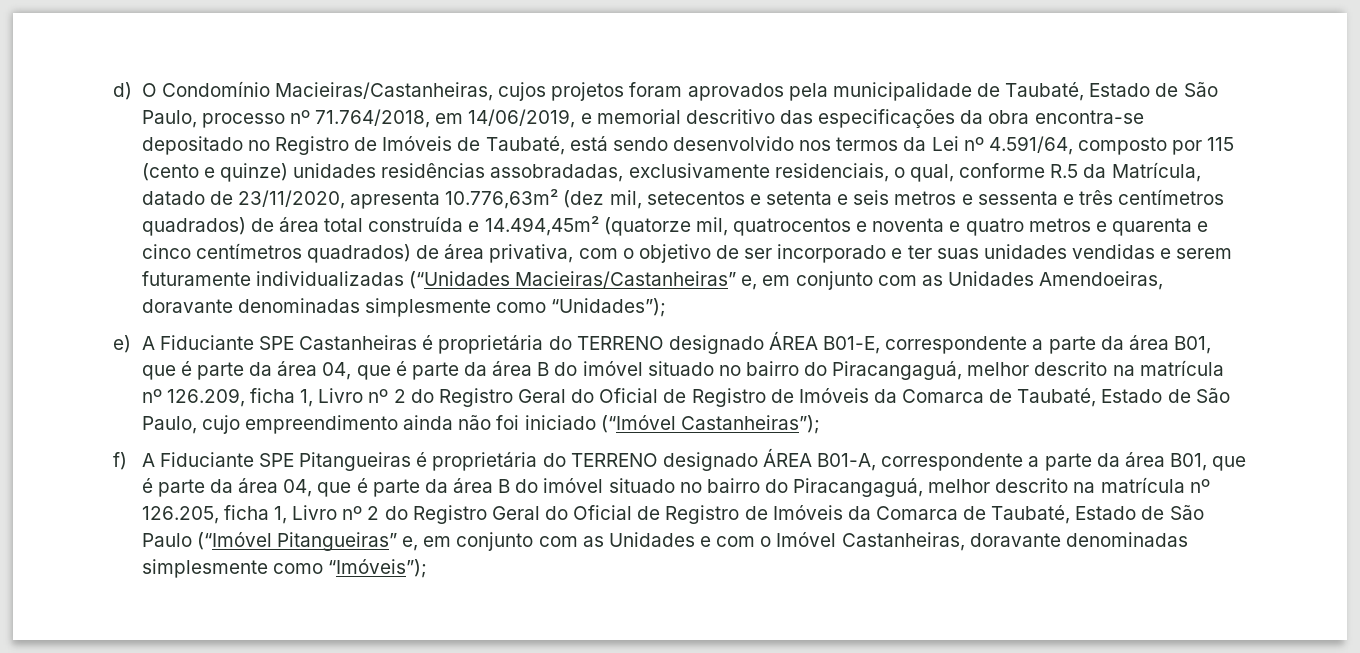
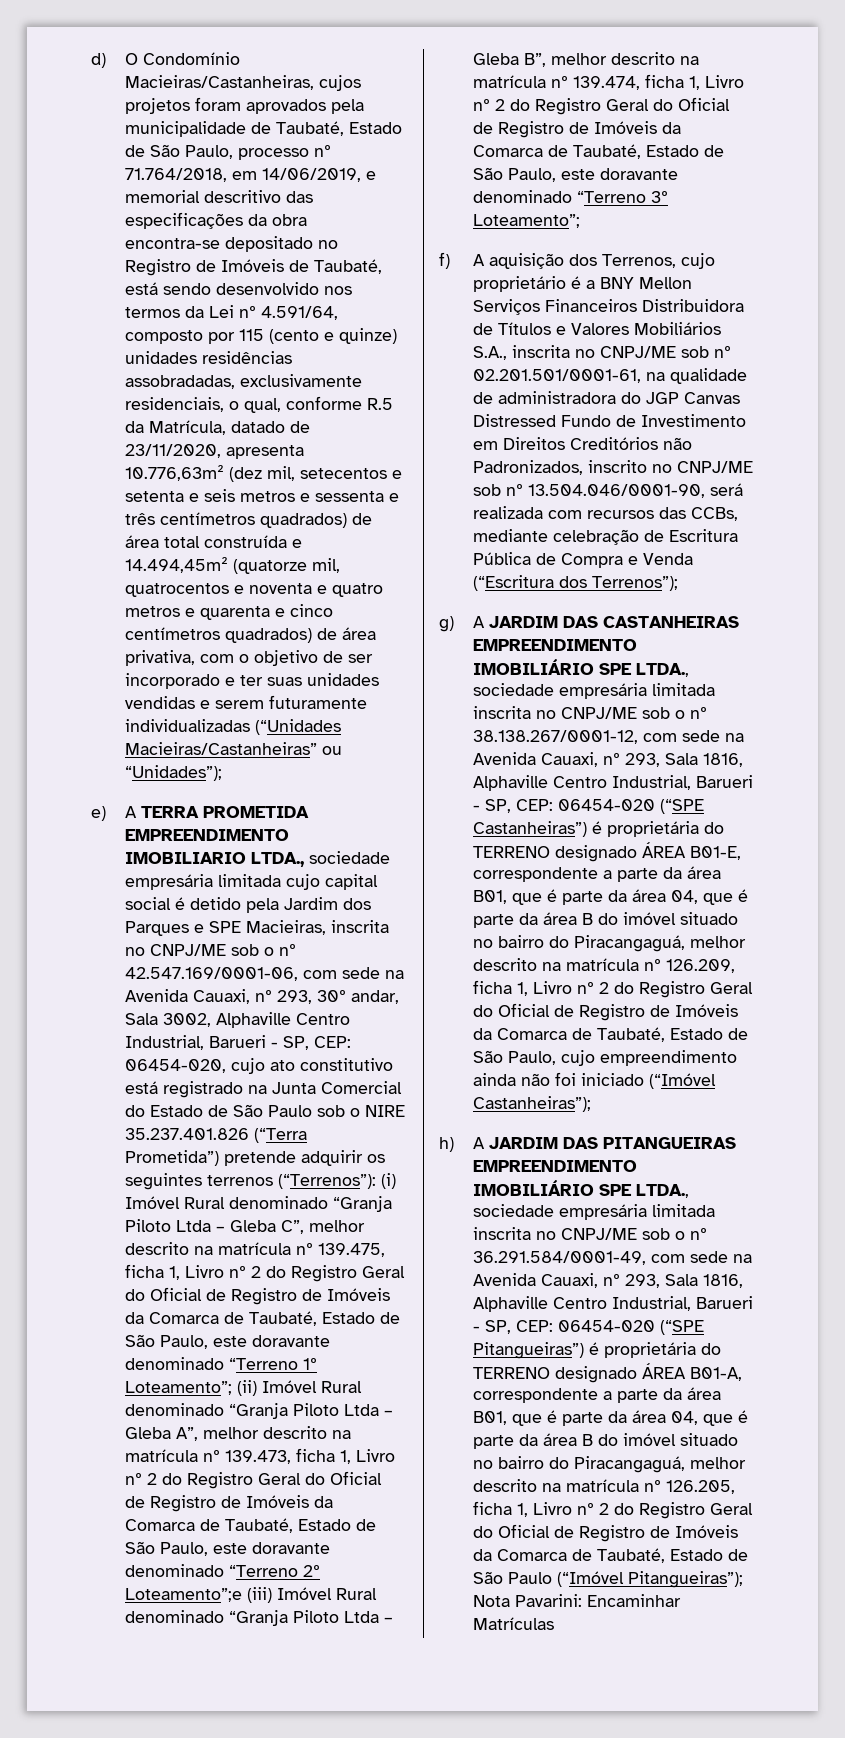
[741,271,1164,290] [141,298,667,317] [113,335,418,353] e, em conjunto com as Unidades Amendoeiras, doravante denominadas simplesmente como “Unidades”); // e) A Fiduciante SPE Castanheiras -> [322,746,343,755] [125,765,223,781] [91,806,310,821] [125,829,290,841] [125,851,391,867] [125,874,379,890] [125,897,372,913] [125,920,390,936] [125,944,297,956] [125,967,405,981] [125,989,400,1004] [125,1012,351,1028] [125,1035,352,1050] [125,1058,394,1074] [125,1081,403,1098] [125,1104,406,1117] [125,1128,308,1143] [125,1150,386,1166] [125,1173,397,1190] [125,1196,393,1212] [125,1219,366,1234] [125,1242,386,1257] [125,1264,406,1282] [125,1287,391,1305] [125,1311,401,1326] [125,1334,331,1349] [125,1357,318,1370] [125,1380,363,1396] [125,1403,394,1419] [125,1426,352,1441] [125,1448,396,1464] [125,1471,383,1489] [125,1495,334,1512] [125,1518,377,1533] [125,1541,331,1556] [125,1564,321,1577] [125,1587,378,1603] [125,1610,394,1626] [473,52,700,67] [473,74,745,90] [473,97,731,115] [473,121,682,138] [473,144,725,159] [473,167,679,182] [473,190,669,203] [473,214,581,228] [439,252,716,269] [473,276,693,292] [473,299,745,315] [473,322,722,335] [473,345,732,360] [473,368,748,384] [473,391,741,404] [473,414,747,427] [473,437,693,450] [473,460,754,475] [473,483,744,498] [473,506,739,521] [473,529,739,545] [473,552,694,568] [473,575,679,591] [439,616,740,632] [473,639,638,651] [473,659,690,677] [473,683,716,699] [473,706,708,719] [473,730,745,744] [473,752,744,767] [473,775,754,791] [473,799,705,814] [473,821,588,837] ou “Unidades”); // e) A TERRA PROMETIDA EMPREENDIMENTO IMOBILIARIO LTDA., sociedade empresária limitada cujo capital social é detido pela Jardim dos Parques e SPE Macieiras, inscrita no CNPJ/ME sob o nº 42.547.169/0001-06, com sede na Avenida Cauaxi, nº 293, 30º andar, Sala 3002, Alphaville Centro Industrial, Barueri - SP, CEP: 06454-020, cujo ato constitutivo está registrado na Junta Comercial do Estado de São Paulo sob o NIRE 35.237.401.826 (“Terra Prometida”) pretende adquirir os seguintes terrenos (“Terrenos”): (i) Imóvel Rural denominado “Granja Piloto Ltda – Gleba C”, melhor descrito na matrícula nº 139.475, ficha 1, Livro nº 2 do Registro Geral do Oficial de Registro de Imóveis da Comarca de Taubaté, Estado de São Paulo, este doravante denominado “Terreno 1º Loteamento”; (ii) Imóvel Rural denominado “Granja Piloto Ltda – Gleba A”, melhor descrito na matrícula nº 139.473, ficha 1, Livro nº 2 do Registro Geral do Oficial de Registro de Imóveis da Comarca de Taubaté, Estado de São Paulo, este doravante denominado “Terreno 2º Loteamento”;e (iii) Imóvel Rural denominado “Granja Piloto Ltda – Gleba B”, melhor descrito na matrícula nº 139.474, ficha 1, Livro nº 2 do Registro Geral do Oficial de Registro de Imóveis da Comarca de Taubaté, Estado de São Paulo, este doravante denominado “Terreno 3º Loteamento”; // f) A aquisição dos Terrenos, cujo proprietário é a BNY Mellon Serviços Financeiros Distribuidora de Títulos e Valores Mobiliários S.A., inscrita no CNPJ/ME sob nº 02.201.501/0001-61, na qualidade de administradora do JGP Canvas Distressed Fundo de Investimento em Direitos Creditórios não Padronizados, inscrito no CNPJ/ME sob nº 13.504.046/0001-90, será realizada com recursos das CCBs, mediante celebração de Escritura Pública de Compra e Venda (“Escritura dos Terrenos”); // g) A JARDIM DAS CASTANHEIRAS EMPREENDIMENTO IMOBILIÁRIO SPE LTDA., sociedade empresária limitada inscrita no CNPJ/ME sob o nº 38.138.267/0001-12, com sede na Avenida Cauaxi, nº 293, Sala 1816, Alphaville Centro Industrial, Barueri - SP, CEP: 06454-020 (“SPE Castanheiras”)
[113,452,412,471] f) A Fiduciante SPE Pitangueiras -> [439,1137,737,1152] [473,1160,638,1172] [473,1180,690,1198] [473,1204,716,1220] [473,1227,708,1240] [473,1251,753,1265] [473,1273,744,1288] [473,1296,754,1312] [473,1320,705,1335] [473,1342,585,1359] h) A JARDIM DAS PITANGUEIRAS EMPREENDIMENTO IMOBILIÁRIO SPE LTDA., sociedade empresária limitada inscrita no CNPJ/ME sob o nº 36.291.584/0001-49, com sede na Avenida Cauaxi, nº 293, Sala 1816, Alphaville Centro Industrial, Barueri - SP, CEP: 06454-020 (“SPE Pitangueiras”)
[277,532,1188,551] [141,559,428,578] Pitangueiras” e, em conjunto com as Unidades e com o Imóvel Castanheiras, doravante denominadas simplesmente como “Imóveis”); -> [628,1571,744,1588] [473,1594,682,1607] [473,1617,555,1630] Pitangueiras”); Nota Pavarini: Encaminhar Matrículas

